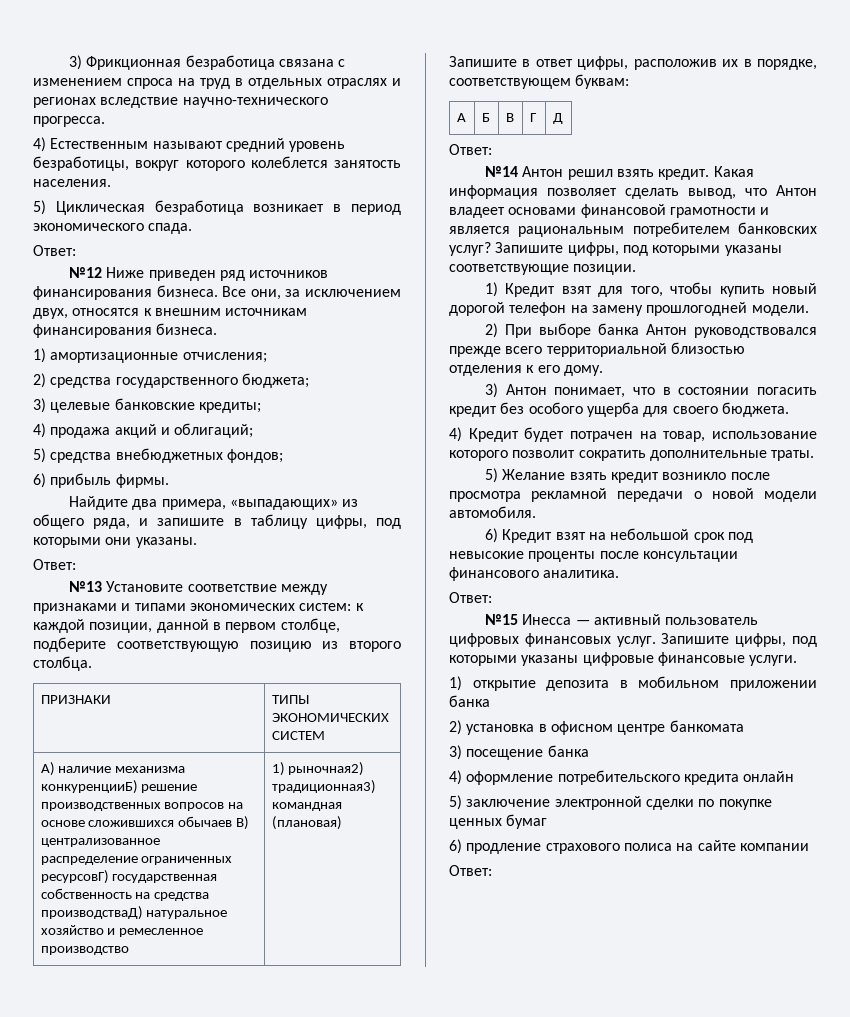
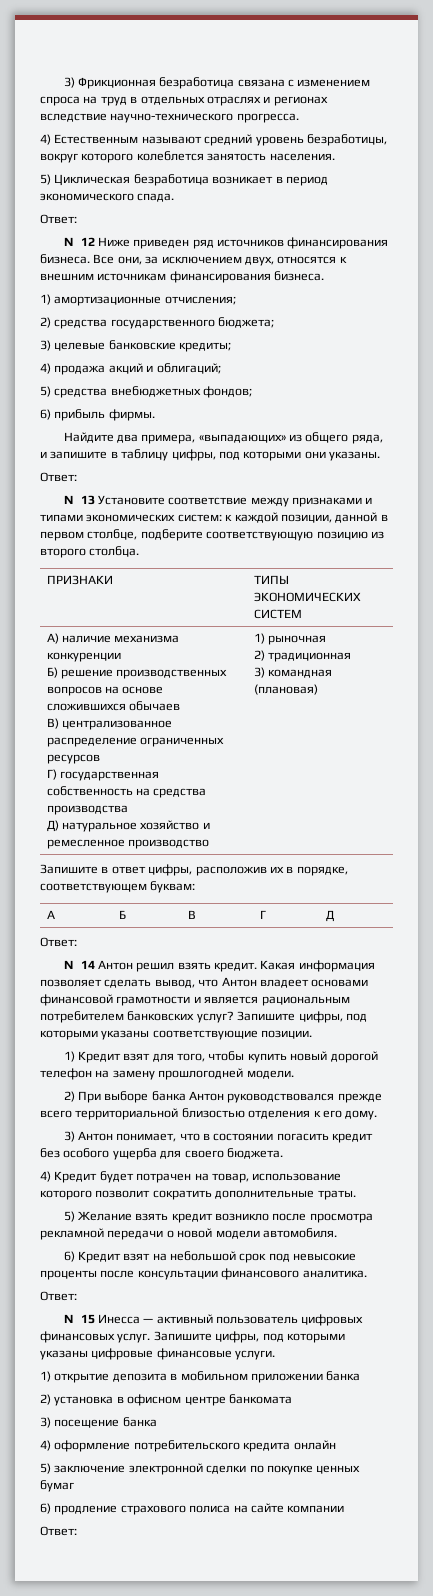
[40,780,138,794] конкуренцииБ) -> [46,652,121,662] [46,667,58,678] конкуренции // Б)
(233, 821) none -> (180, 706) //
[40,870,109,884] ресурсовГ) -> [46,754,100,764] [46,769,57,780] ресурсов // Г)
[40,906,143,920] производстваД) -> [46,805,128,815] [46,820,59,832] производства // Д)
[288,762,365,776] [271,780,376,794] рыночная2) традиционная3) -> [267,635,326,645] [253,650,351,662] [253,667,265,678] рыночная // 2) традиционная // 3)

